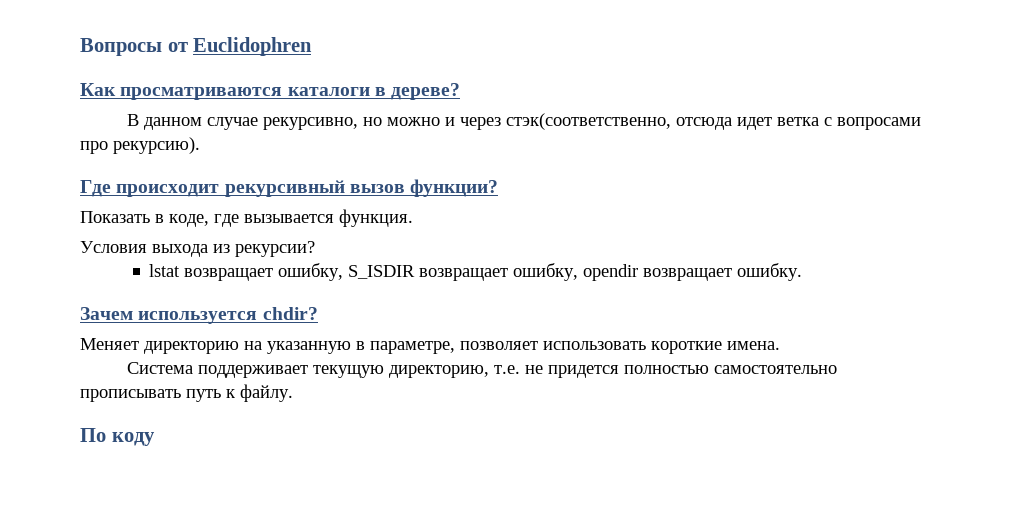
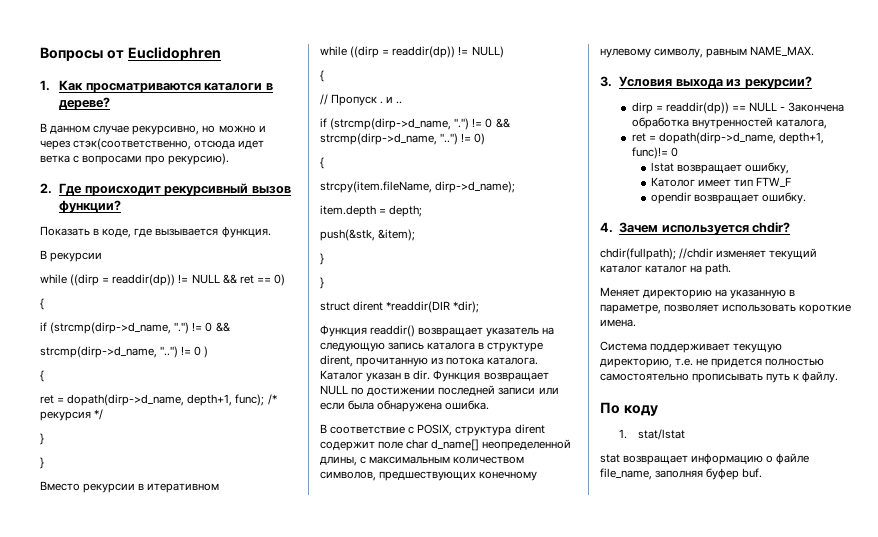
(313, 46) none -> [40,80,50,91] 1.
(200, 145) none -> [40,183,52,194] 2.
[80,241,315,257] Условия выхода из рекурсии? -> [40,250,103,262] [40,274,285,286] [40,298,44,310] [40,322,230,334] [40,346,209,358] [40,370,44,382] [40,394,277,406] [40,409,104,421] [40,433,44,445] [40,457,44,469] [40,481,220,493] [320,46,504,58] [320,70,324,82] [320,94,403,106] [320,118,510,130] [320,133,486,145] [320,157,324,169] [320,181,516,193] [320,205,423,217] [320,229,416,241] [320,253,324,265] [320,277,324,289] [320,301,480,313] [320,325,555,337] [320,342,544,352] [320,355,539,367] [320,370,549,382] [320,385,559,396] [320,400,490,412] [320,424,545,436] [320,439,572,451] [320,456,525,466] [320,471,538,481] [600,46,815,58] [600,76,812,89] [631,102,845,114] [631,117,828,129] [631,132,825,144] [631,147,678,159] В рекурсии // while ((dirp = readdir(dp)) != NULL && ret == 0) // { // if (strcmp(dirp->d_name, ".") != 0 && // strcmp(dirp->d_name, "..") != 0 ) // { // ret = dopath(dirp->d_name, depth+1, func); /* рекурсия */ // } // } // Вместо рекурсии в итеративном // while ((dirp = readdir(dp)) != NULL) // { // // Пропуск . и .. // if (strcmp(dirp->d_name, ".") != 0 && strcmp(dirp->d_name, "..") != 0) // { // strcpy(item.fileName, dirp->d_name); // item.depth = depth; // push(&stk, &item); // } // } // struct dirent *readdir(DIR *dir); // Функция readdir() возвращает указатель на следующую запись каталога в структуре dirent, прочитанную из потока каталога. Каталог указан в dir. Функция возвращает NULL по достижении последней записи или если была обнаружена ошибка. // В соответствие с POSIX, структура dirent содержит поле char d_name[] неопределенной длины, с максимальным количеством символов, предшествующих конечному нулевому символу, равным NAME_MAX. // 3. Условия выхода из рекурсии? // dirp = readdir(dp)) == NULL - Закончена обработка внутренностей каталога, // ret = dopath(dirp->d_name, depth+1, func)!= 0
[348,263,579,281] S_ISDIR возвращает ошибку, -> [650,177,792,187] // Католог имеет тип FTW_F //
(803, 272) none -> [600,222,613,233] 4.
(318, 313) none -> [600,248,818,260] [600,263,732,275] // chdir(fullpath); //chdir изменяет текущий каталог каталог на path.
(155, 439) none -> [619,429,686,440] [600,453,810,465] [600,468,763,480] // 1. stat/lstat // stat возвращает информацию о файле file_name, заполняя буфер buf.

